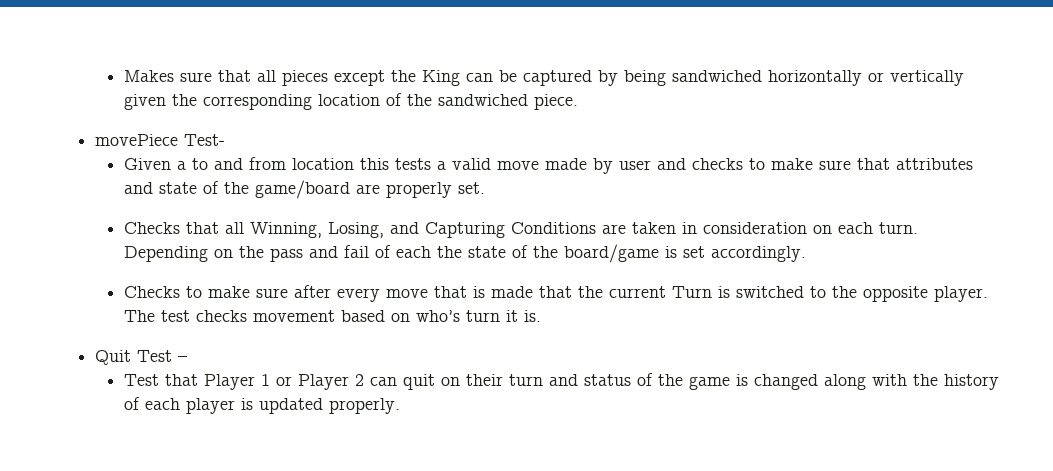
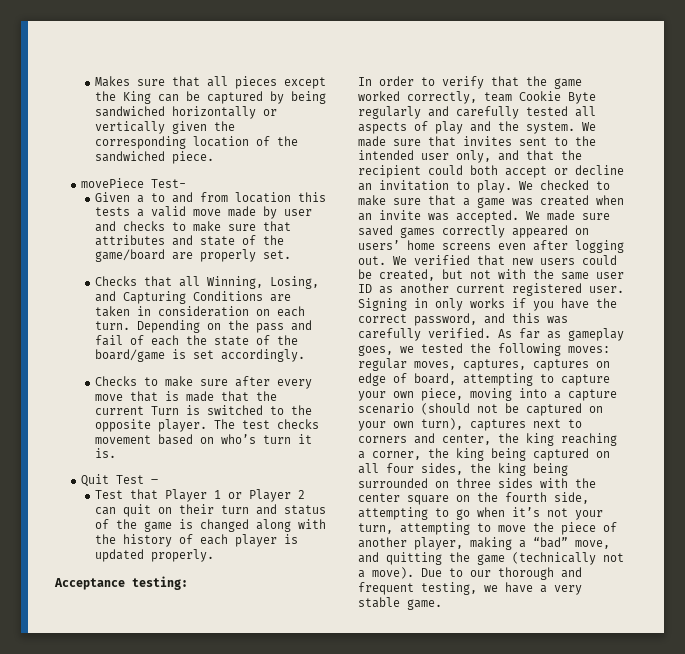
(401, 406) none -> [54,576,188,590] [358,76,582,89] [358,91,596,104] [358,106,596,119] [358,121,596,134] [358,136,596,147] [358,150,582,163] [358,165,624,178] [358,180,610,193] [358,195,624,208] [358,210,610,223] [358,225,589,238] [358,240,624,253] [358,255,617,266] [358,269,624,281] [358,283,624,296] [358,298,617,311] [358,313,568,326] [358,328,624,341] [358,343,610,356] [358,358,610,371] [358,373,610,386] [358,388,617,401] [358,403,603,416] [358,418,582,431] [358,433,617,446] [358,448,610,461] [358,463,568,476] [358,478,596,488] [358,492,589,505] [358,507,603,520] [358,522,617,535] [358,537,610,550] [358,552,624,565] [358,567,582,580] [358,582,582,595] [358,597,442,610] // Acceptance testing: // In order to verify that the game worked correctly, team Cookie Byte regularly and carefully tested all aspects of play and the system. We made sure that invites sent to the intended user only, and that the recipient could both accept or decline an invitation to play. We checked to make sure that a game was created when an invite was accepted. We made sure saved games correctly appeared on users’ home screens even after logging out. We verified that new users could be created, but not with the same user ID as another current registered user. Signing in only works if you have the correct password, and this was carefully verified. As far as gameplay goes, we tested the following moves: regular moves, captures, captures on edge of board, attempting to capture your own piece, moving into a capture scenario (should not be captured on your own turn), captures next to corners and center, the king reaching a corner, the king being captured on all four sides, the king being surrounded on three sides with the center square on the fourth side, attempting to go when it’s not your turn, attempting to move the piece of another player, making a “bad” move, and quitting the game (technically not a move). Due to our thorough and frequent testing, we have a very stable game.

